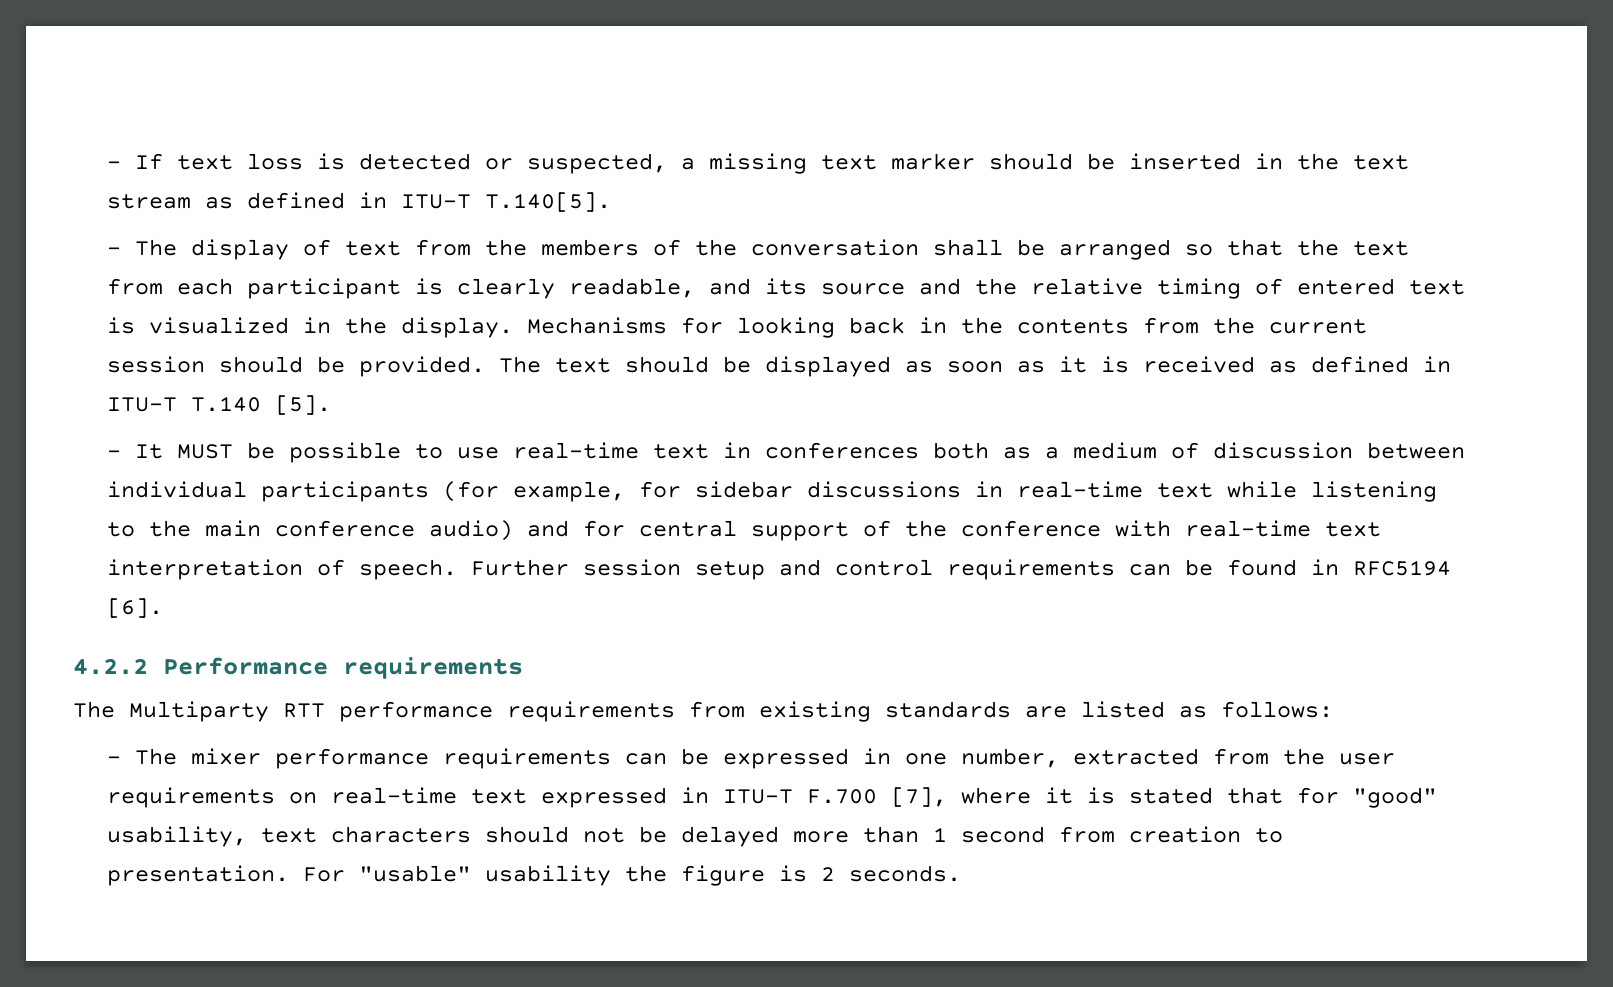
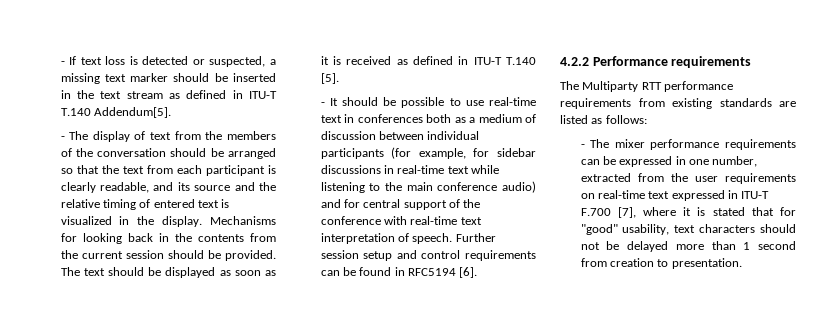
[484,192,611,212] T.140[5]. -> [60,107,171,118] T.140 Addendum[5].
[932,239,1003,256] shall -> [170,148,207,157] should
[176,444,233,459] MUST -> [342,97,379,106] should
[302,865,961,886] For "usable" usability the figure is 2 seconds. -> (742, 263) none

